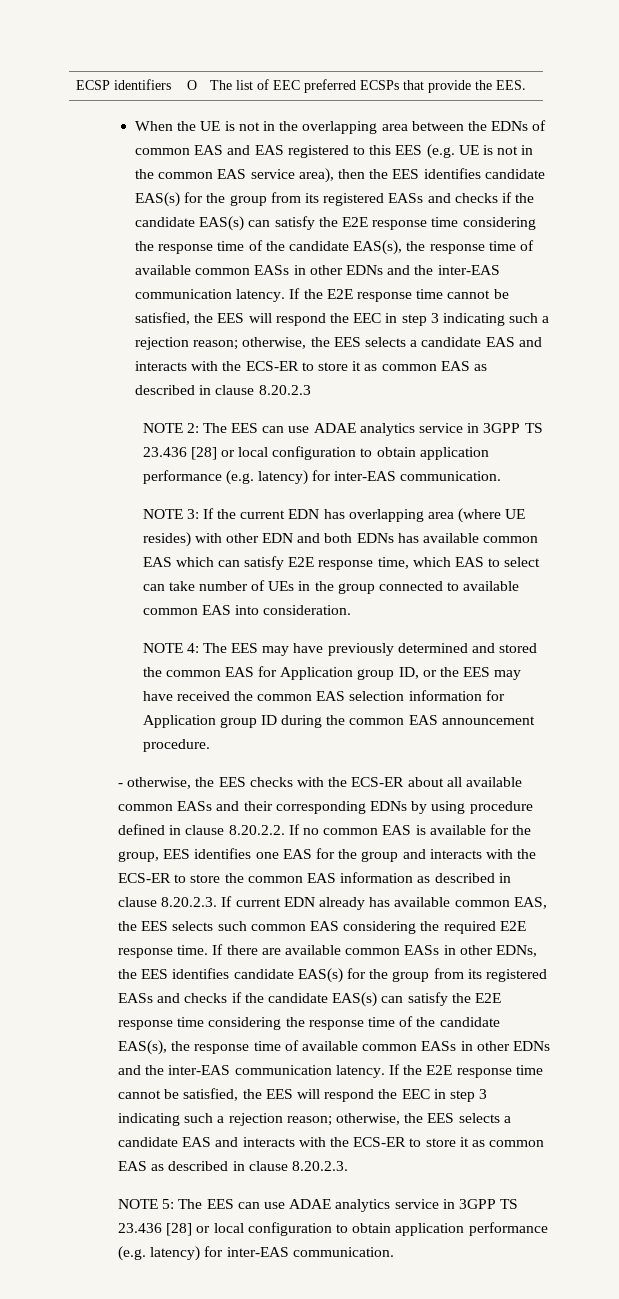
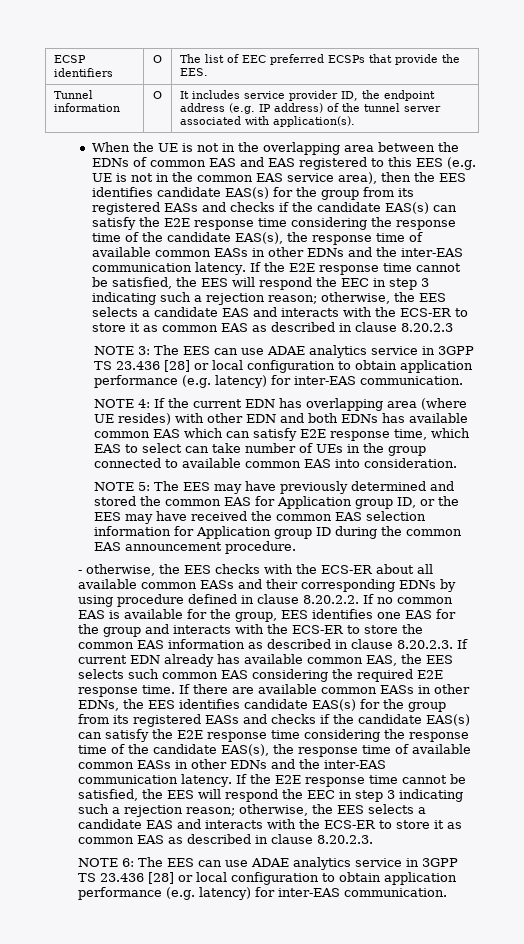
(526, 85) none -> [54,90,94,99] [54,103,121,112] [153,91,162,99] [180,90,436,101] [180,103,442,114] [180,116,356,127] // Tunnel information | O | It includes service provider ID, the endpoint address (e.g. IP address) of the tunnel server associated with application(s).
[186,423,199,433] 2: -> [138,346,151,355] 3:
[186,509,199,519] 3: -> [138,399,151,408] 4:
[186,643,199,653] 4: -> [138,482,151,491] 5:
[162,1199,175,1209] 5: -> [121,858,134,867] 6:

